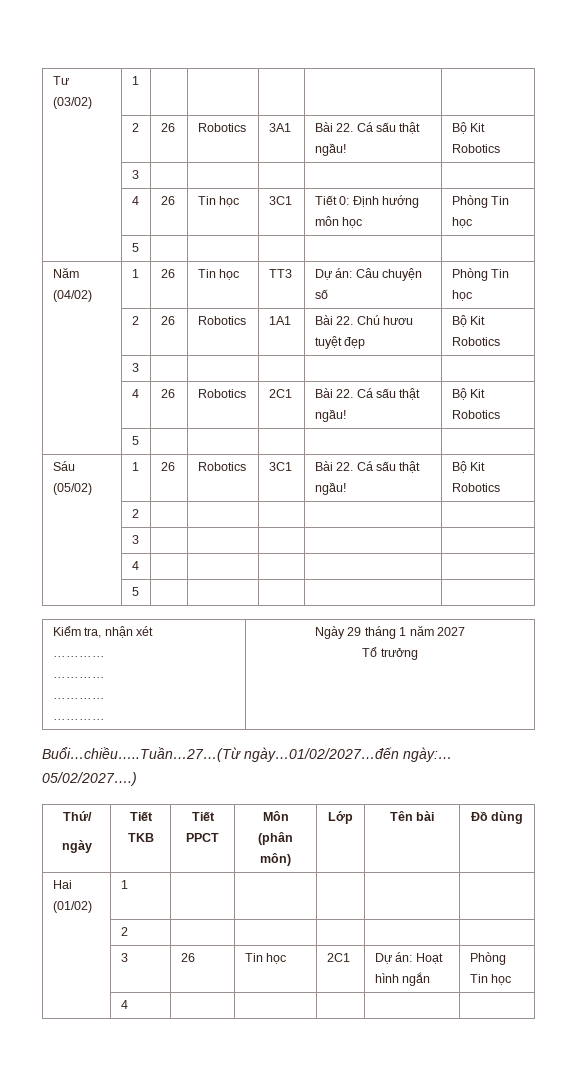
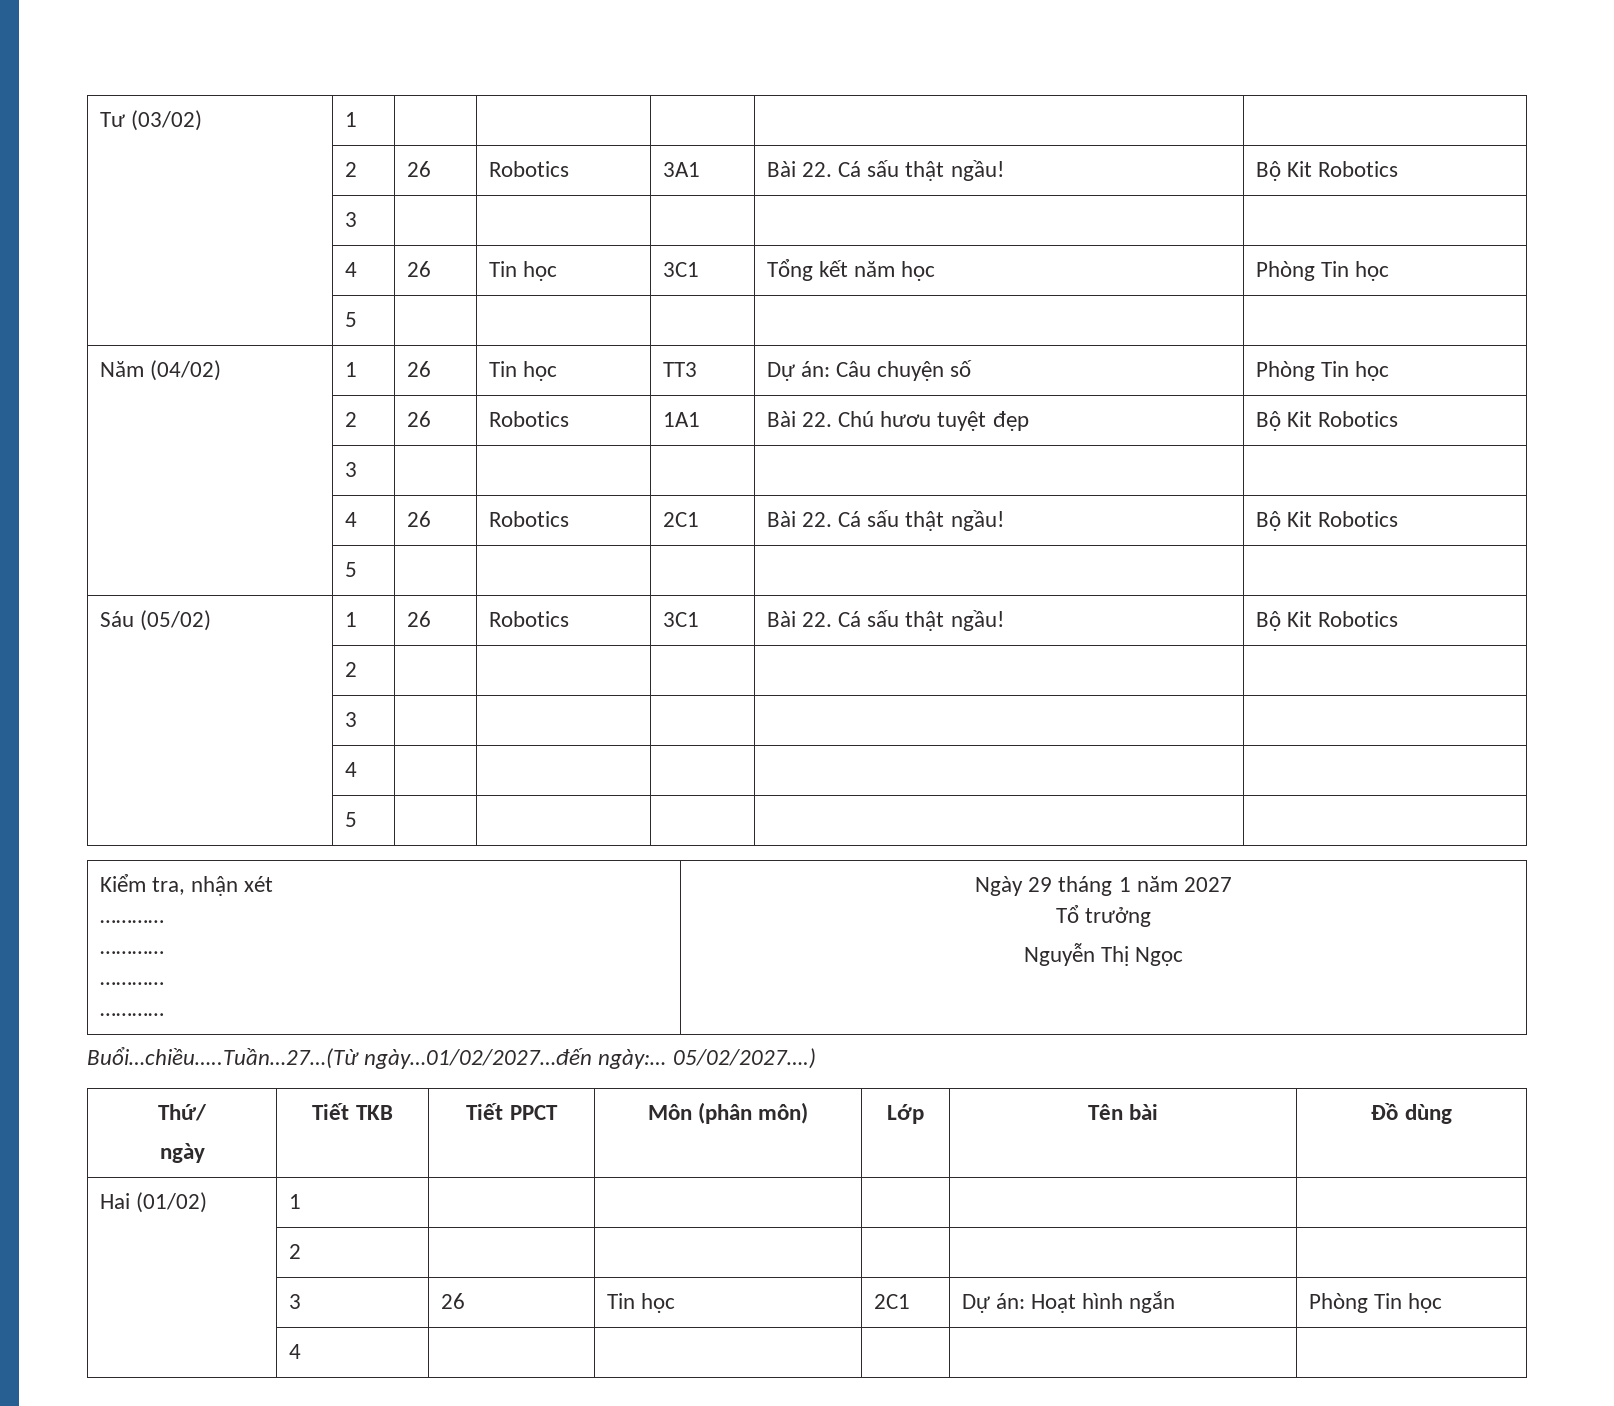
[314,195,420,208] [314,216,339,226] Tiết 0: Định hướng môn -> [766,259,895,281] Tổng kết năm
(418, 654) none -> [1023,943,1184,966] // Nguyễn Thị Ngọc

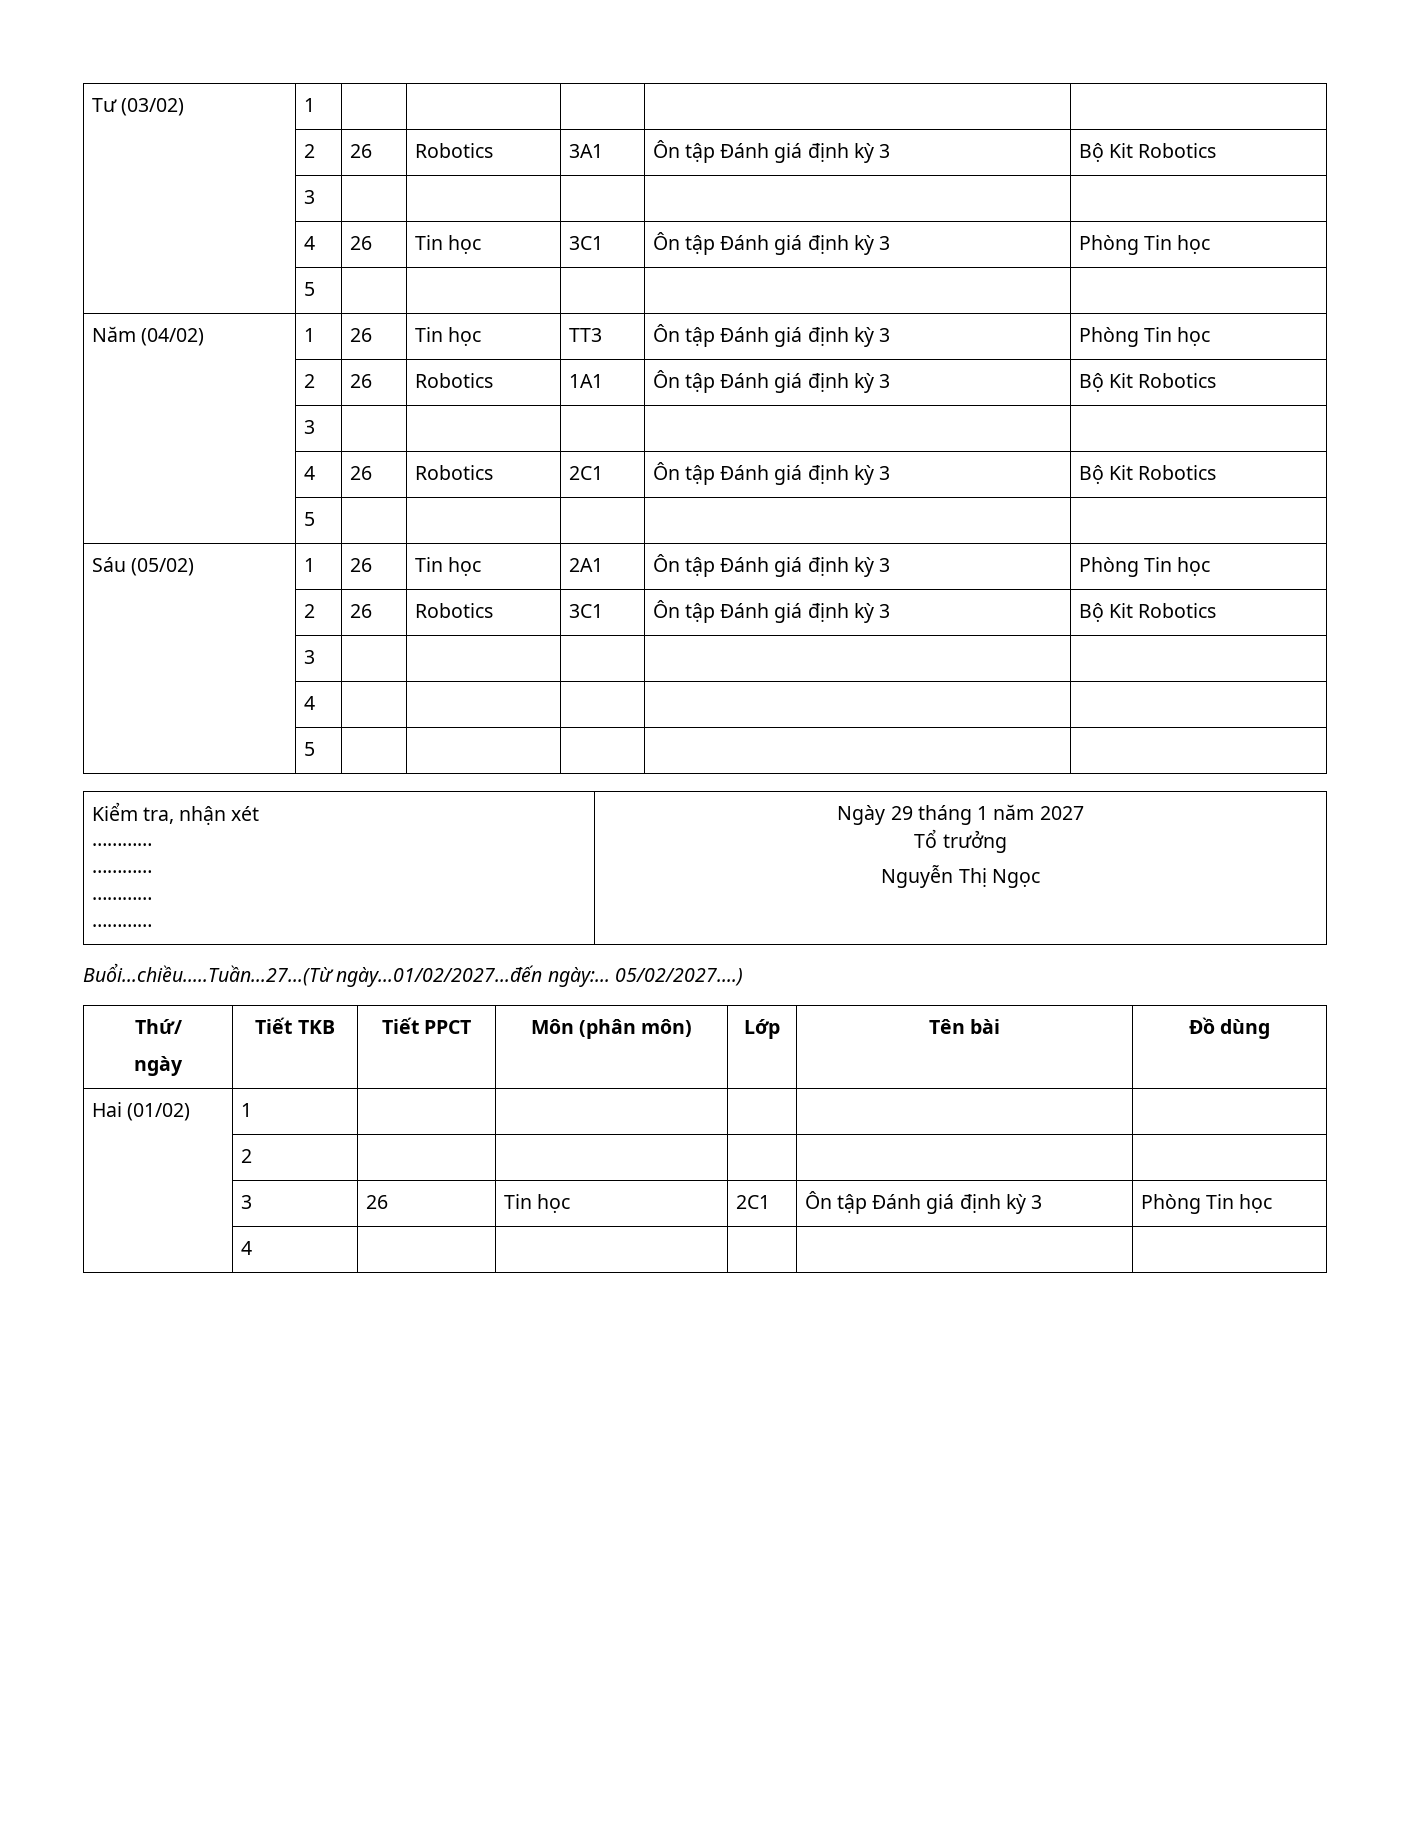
[766,160,1004,181] Bài 22. Cá sấu thật ngầu! -> [652,140,891,163] Ôn tập Đánh giá định kỳ 3
[766,259,936,281] Tổng kết năm học -> [652,232,891,255] Ôn tập Đánh giá định kỳ 3
[766,360,973,381] Dự án: Câu chuyện số -> [652,324,891,347] Ôn tập Đánh giá định kỳ 3
[766,411,1029,431] Bài 22. Chú hươu tuyệt đẹp -> [652,370,891,393] Ôn tập Đánh giá định kỳ 3
[766,510,1004,531] Bài 22. Cá sấu thật ngầu! -> [652,462,891,485] Ôn tập Đánh giá định kỳ 3
[488,611,569,627] [662,612,699,627] [766,610,1004,631] [1255,611,1398,631] [344,662,357,677] Robotics | 3C1 | Bài 22. Cá sấu thật ngầu! | Bộ Kit Robotics // | 2 | | | | | -> [414,557,481,576] [568,558,603,572] [652,554,891,577] [1078,557,1211,577] [303,604,315,618] [349,604,372,618] [414,603,493,618] [568,604,603,618] [652,600,891,623] [1078,603,1217,622] Tin học | 2A1 | Ôn tập Đánh giá định kỳ 3 | Phòng Tin học // | 2 | 26 | Robotics | 3C1 | Ôn tập Đánh giá định kỳ 3 | Bộ Kit Robotics
[961,1291,1176,1313] Dự án: Hoạt hình ngắn -> [804,1191,1043,1214] Ôn tập Đánh giá định kỳ 3

